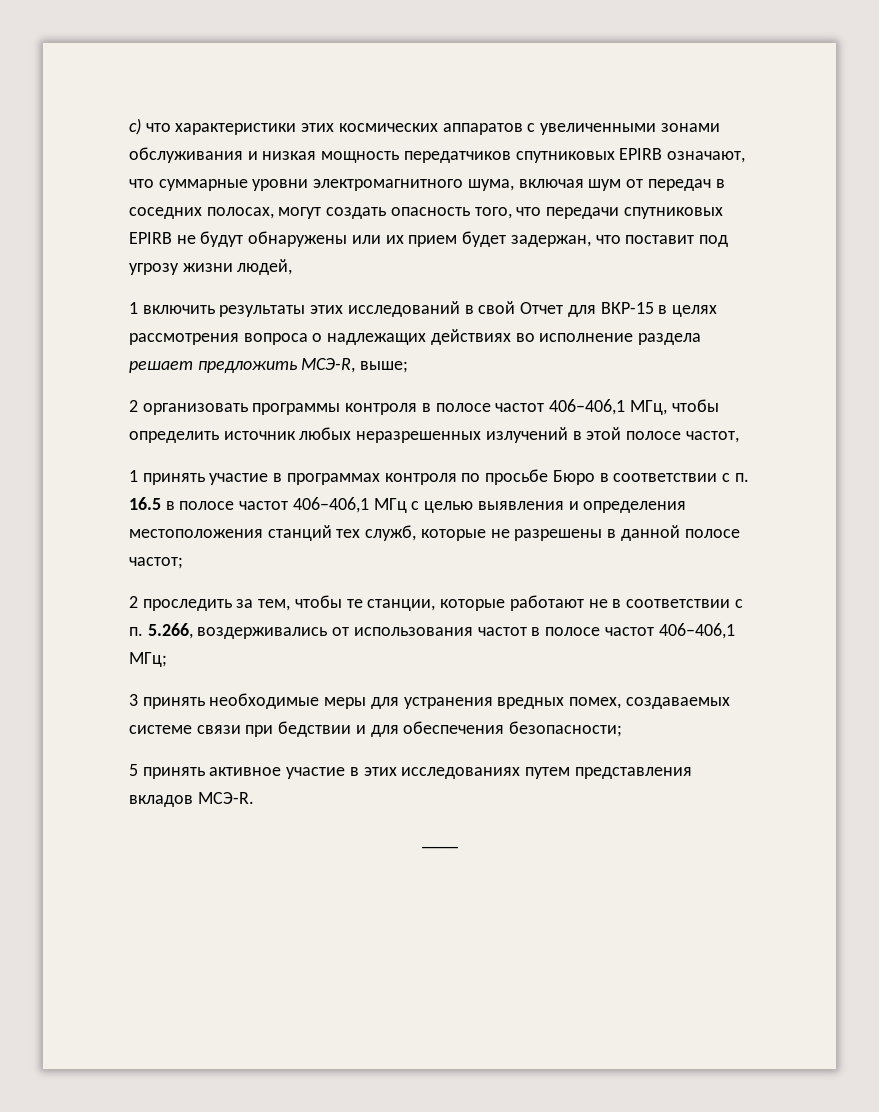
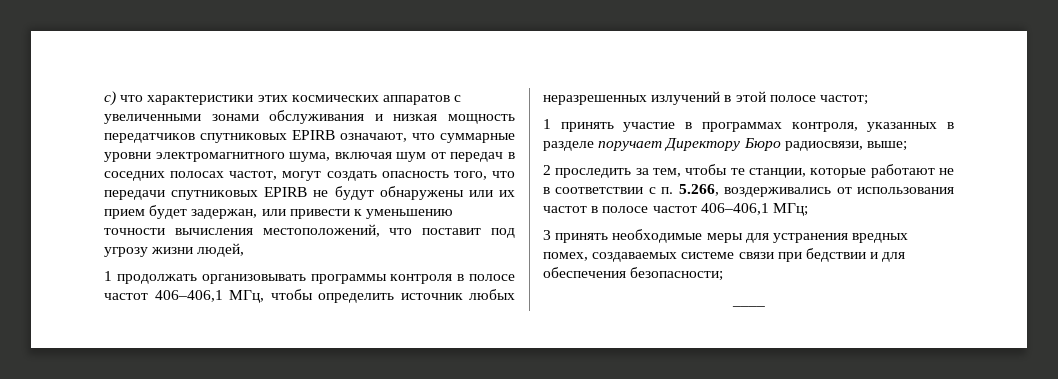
[206,207,274,219] полосах, -> [170,171,278,180] полосах частот,
(591, 241) none -> [261,209,454,219] [104,224,380,237] или привести к уменьшению точности вычисления местоположений,
[142,301,717,317] [129,329,702,345] [129,358,409,373] [129,400,248,415] включить результаты этих исследований в свой Отчет для ВКР-15 в целях рассмотрения вопроса о надлежащих действиях во исполнение раздела решает предложить МСЭ-R, выше; // 2 организовать -> [116,274,306,284] продолжать организовывать
[685,431,739,443] частот, -> [819,95,868,105] частот;
[384,469,749,485] [129,497,687,513] [129,525,740,541] [129,557,183,569] контроля по просьбе Бюро в соответствии с п. 16.5 в полосе частот 406–406,1 МГц с целью выявления и определения местоположения станций тех служб, которые не разрешены в данной полосе частот; -> [791,122,954,132] [543,138,907,151] контроля, указанных в разделе поручает Директору Бюро радиосвязи, выше;
[129,764,692,779] [129,792,254,807] // 5 принять активное участие в этих исследованиях путем представления вкладов МСЭ-R. -> (724, 274) none

